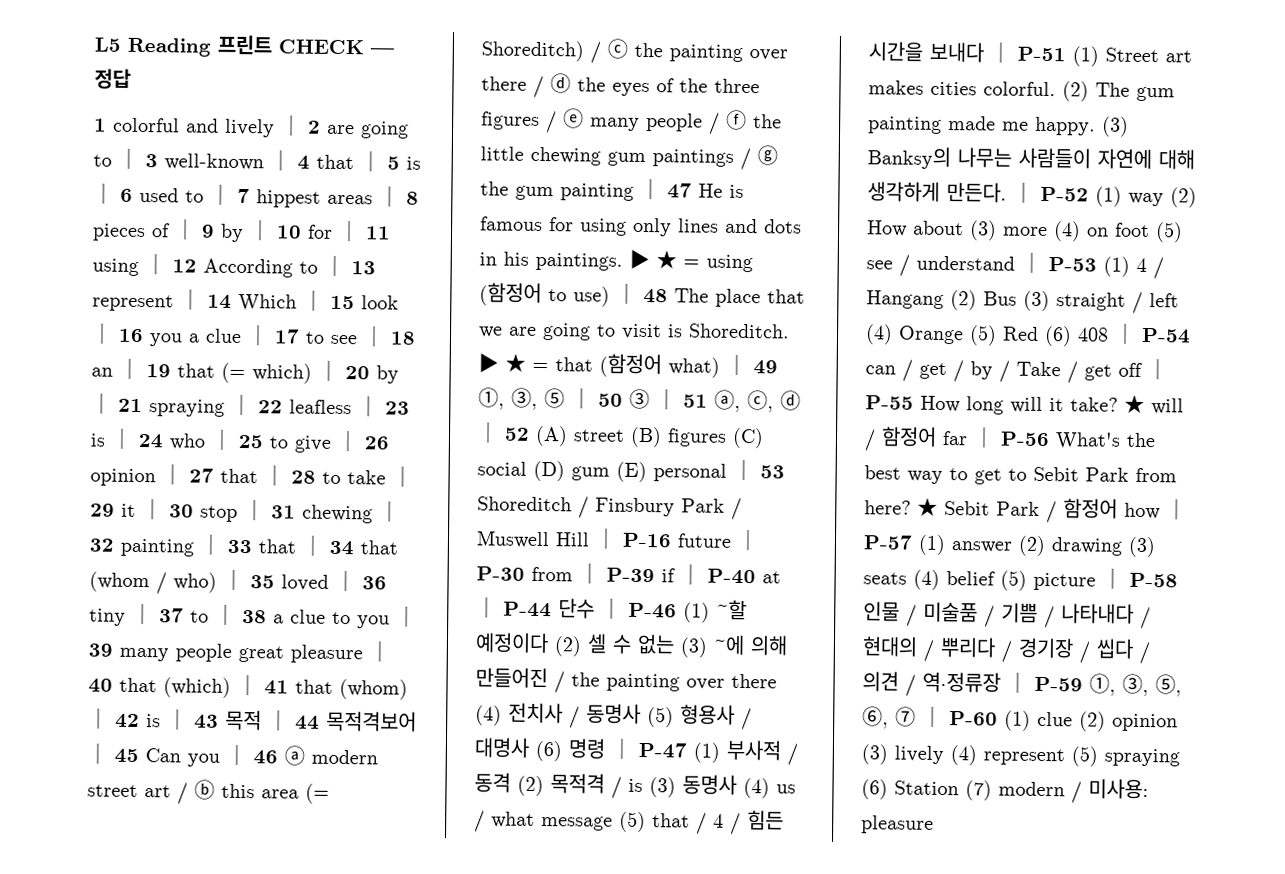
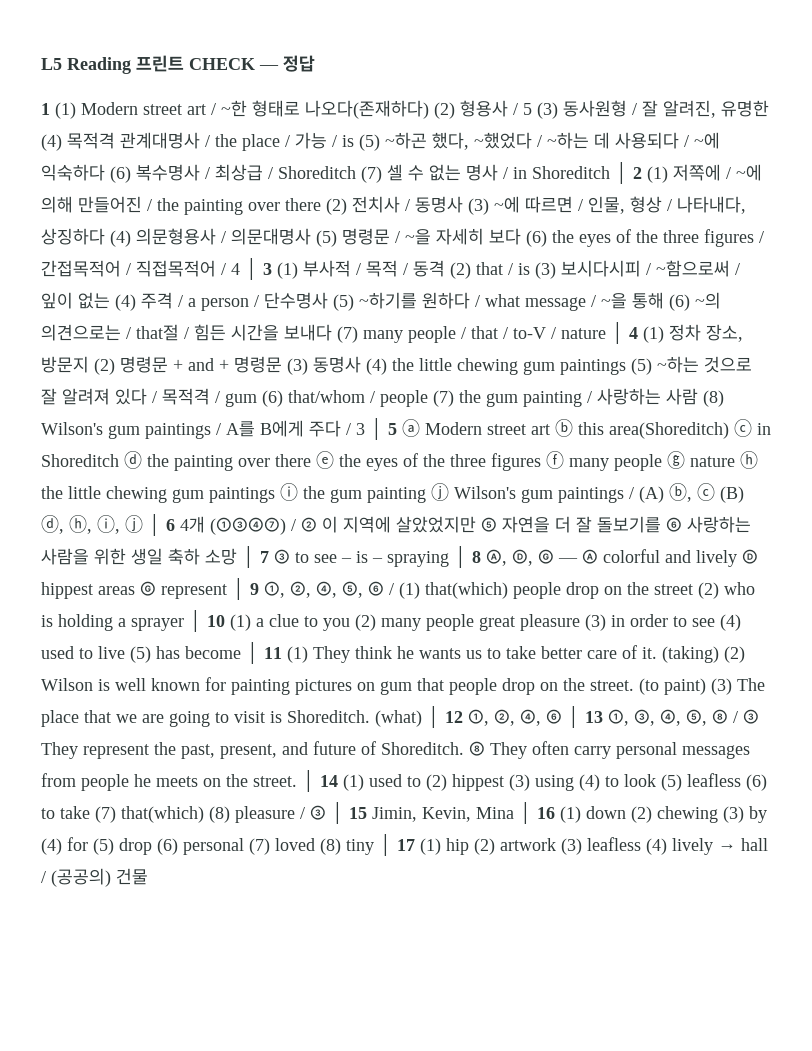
[113,115,409,139] [93,148,421,173] [93,183,419,208] [92,219,391,243] [92,254,376,278] [92,289,399,312] [91,323,416,348] [91,358,399,384] [91,393,410,418] [90,428,389,453] [90,464,413,488] [90,499,400,524] [89,534,398,557] [89,569,387,595] [89,603,417,629] [88,641,390,664] [88,674,408,700] [88,708,417,732] [87,743,378,767] [87,779,330,805] [481,38,788,64] [481,73,571,98] colorful and lively │ 2 are going to │ 3 well-known │ 4 that │ 5 is │ 6 used to │ 7 hippest areas │ 8 pieces of │ 9 by │ 10 for │ 11 using │ 12 According to │ 13 represent │ 14 Which │ 15 look │ 16 you a clue │ 17 to see │ 18 an │ 19 that (= which) │ 20 by │ 21 spraying │ 22 leafless │ 23 is │ 24 who │ 25 to give │ 26 opinion │ 27 that │ 28 to take │ 29 it │ 30 stop │ 31 chewing │ 32 painting │ 33 that │ 34 that (whom / who) │ 35 loved │ 36 tiny │ 37 to │ 38 a clue to you │ 39 many people great pleasure │ 40 that (which) │ 41 that (whom) │ 42 is │ 43 목적 │ 44 목적격보어 │ 45 Can you │ 46 ⓐ modern street art / ⓑ this area (= Shoreditch) / ⓒ the painting over there / ⓓ -> [55,100,769,119] [41,132,720,151] [41,162,762,184] [41,196,746,215] [41,228,547,247] (1) Modern street art / ~한 형태로 나오다(존재하다) (2) 형용사 / 5 (3) 동사원형 / 잘 알려진, 유명한 (4) 목적격 관계대명사 / the place / 가능 / is (5) ~하곤 했다, ~했었다 / ~하는 데 사용되다 / ~에 익숙하다 (6) 복수명사 / 최상급 / Shoreditch (7) 셀 수 없는 명사 / in Shoreditch │ 2 (1) 저쪽에 / ~에 의해 만들어진 / the painting over there (2) 전치사 / 동명사 (3) ~에 따르면 / 인물, 형상 / 나타내다, 상징하다 (4) 의문형용사 / 의문대명사 (5) 명령문 / ~을 자세히 보다 (6)
[563,108,782,135] [480,145,778,171] [480,178,744,201] [480,216,802,237] [479,249,753,273] [479,282,668,307] ⓔ many people / ⓕ the little chewing gum paintings / ⓖ the gum painting │ 47 He is famous for using only lines and dots in his paintings. ▶ ★ = using (함정어 to use) │ 48 -> [41,258,740,280] [41,292,721,311] [41,322,743,344] [41,356,752,375] [41,388,724,407] [41,418,771,440] [41,451,758,471] [41,483,744,503] [41,514,751,536] [41,546,758,568] [41,578,755,600] [41,610,741,632] [41,642,745,664] [41,677,732,695] 간접목적어 / 직접목적어 / 4 │ 3 (1) 부사적 / 목적 / 동격 (2) that / is (3) 보시다시피 / ~함으로써 / 잎이 없는 (4) 주격 / a person / 단수명사 (5) ~하기를 원하다 / what message / ~을 통해 (6) ~의 의견으로는 / that절 / 힘든 시간을 보내다 (7) many people / that / to-V / nature │ 4 (1) 정차 장소, 방문지 (2) 명령문 + and + 명령문 (3) 동명사 (4) the little chewing gum paintings (5) ~하는 것으로 잘 알려져 있다 / 목적격 / gum (6) that/whom / people (7) the gum painting / 사랑하는 사람 (8) Wilson's gum paintings / A를 B에게 주다 / 3 │ 5 ⓐ Modern street art ⓑ this area(Shoreditch) ⓒ in Shoreditch ⓓ the painting over there ⓔ the eyes of the three figures ⓕ many people ⓖ nature ⓗ the little chewing gum paintings ⓘ the gum painting ⓙ Wilson's gum paintings / (A) ⓑ, ⓒ (B) ⓓ, ⓗ, ⓘ, ⓙ │ 6 4개 (①③④⑦) / ② 이 지역에 살았었지만 ⑤ 자연을 더 잘 돌보기를 ⑥ 사랑하는 사람을 위한 생일 축하 소망 │ 7 ③ to see – is – spraying │ 8 Ⓐ, Ⓓ, Ⓖ — Ⓐ colorful and lively Ⓓ hippest areas Ⓖ represent │ 9 ①, ②, ④, ⑤, ⑥ / (1) that(which) people drop on the street (2) who is holding a sprayer │ 10 (1) a clue to you (2) many people great pleasure (3) in order to see (4) used to live (5) has become │ 11 (1) They think he wants us to take better care of it. (taking) (2) Wilson is well known for painting pictures on gum that people drop on the street. (to paint) (3)
[478,353,778,378] [478,387,801,413] [477,422,764,449] [477,459,785,483] [477,496,742,520] [476,528,759,552] [476,563,781,586] [476,597,747,623] [475,632,788,658] [475,667,777,694] [475,702,752,731] [474,737,798,766] [474,772,796,799] [474,810,784,835] [868,41,1192,67] [868,80,1175,102] [868,116,1129,137] [867,146,1195,170] [867,181,1197,208] [867,220,1183,243] [866,252,1164,280] [866,290,1179,314] [865,323,1191,347] [865,359,1168,384] [865,394,1184,415] [864,426,1156,452] [864,465,1177,485] [864,497,1187,524] [863,534,1156,558] [863,568,1178,591] [863,601,1151,630] [862,636,1150,665] [862,671,1182,697] [862,706,1178,732] [861,744,1180,767] [861,778,1149,804] [861,815,934,834] ▶ ★ = that (함정어 what) │ 49 ①, ③, ⑤ │ 50 ③ │ 51 ⓐ, ⓒ, ⓓ │ 52 (A) street (B) figures (C) social (D) gum (E) personal │ 53 Shoreditch / Finsbury Park / Muswell Hill │ P-16 future │ P-30 from │ P-39 if │ P-40 at │ P-44 단수 │ P-46 (1) ~할 예정이다 (2) 셀 수 없는 (3) ~에 의해 만들어진 / the painting over there (4) 전치사 / 동명사 (5) 형용사 / 대명사 (6) 명령 │ P-47 (1) 부사적 / 동격 (2) 목적격 / is (3) 동명사 (4) us / what message (5) that / 4 / 힘든 시간을 보내다 │ P-51 (1) Street art makes cities colorful. (2) The gum painting made me happy. (3) Banksy의 나무는 사람들이 자연에 대해 생각하게 만든다. │ P-52 (1) way (2) How about (3) more (4) on foot (5) see / understand │ P-53 (1) 4 / Hangang (2) Bus (3) straight / left (4) Orange (5) Red (6) 408 │ P-54 can / get / by / Take / get off │ P-55 How long will it take? ★ will / 함정어 far │ P-56 What's the best way to get to Sebit Park from here? ★ Sebit Park / 함정어 how │ P-57 (1) answer (2) drawing (3) seats (4) belief (5) picture │ P-58 인물 / 미술품 / 기쁨 / 나타내다 / 현대의 / 뿌리다 / 경기장 / 씹다 / 의견 / 역·정류장 │ P-59 ①, ③, ⑤, ⑥, ⑦ │ P-60 (1) clue (2) opinion (3) lively (4) represent (5) spraying (6) Station (7) modern / 미사용: pleasure -> [375,706,759,728] [41,741,750,759] [41,770,767,792] [41,802,767,824] [41,834,768,856] [41,868,148,887] (what) │ 12 ①, ②, ④, ⑥ │ 13 ①, ③, ④, ⑤, ⑧ / ③ They represent the past, present, and future of Shoreditch. ⑧ They often carry personal messages from people he meets on the street. │ 14 (1) used to (2) hippest (3) using (4) to look (5) leafless (6) to take (7) that(which) (8) pleasure / ③ │ 15 Jimin, Kevin, Mina │ 16 (1) down (2) chewing (3) by (4) for (5) drop (6) personal (7) loved (8) tiny │ 17 (1) hip (2) artwork (3) leafless (4) lively → hall / (공공의) 건물

